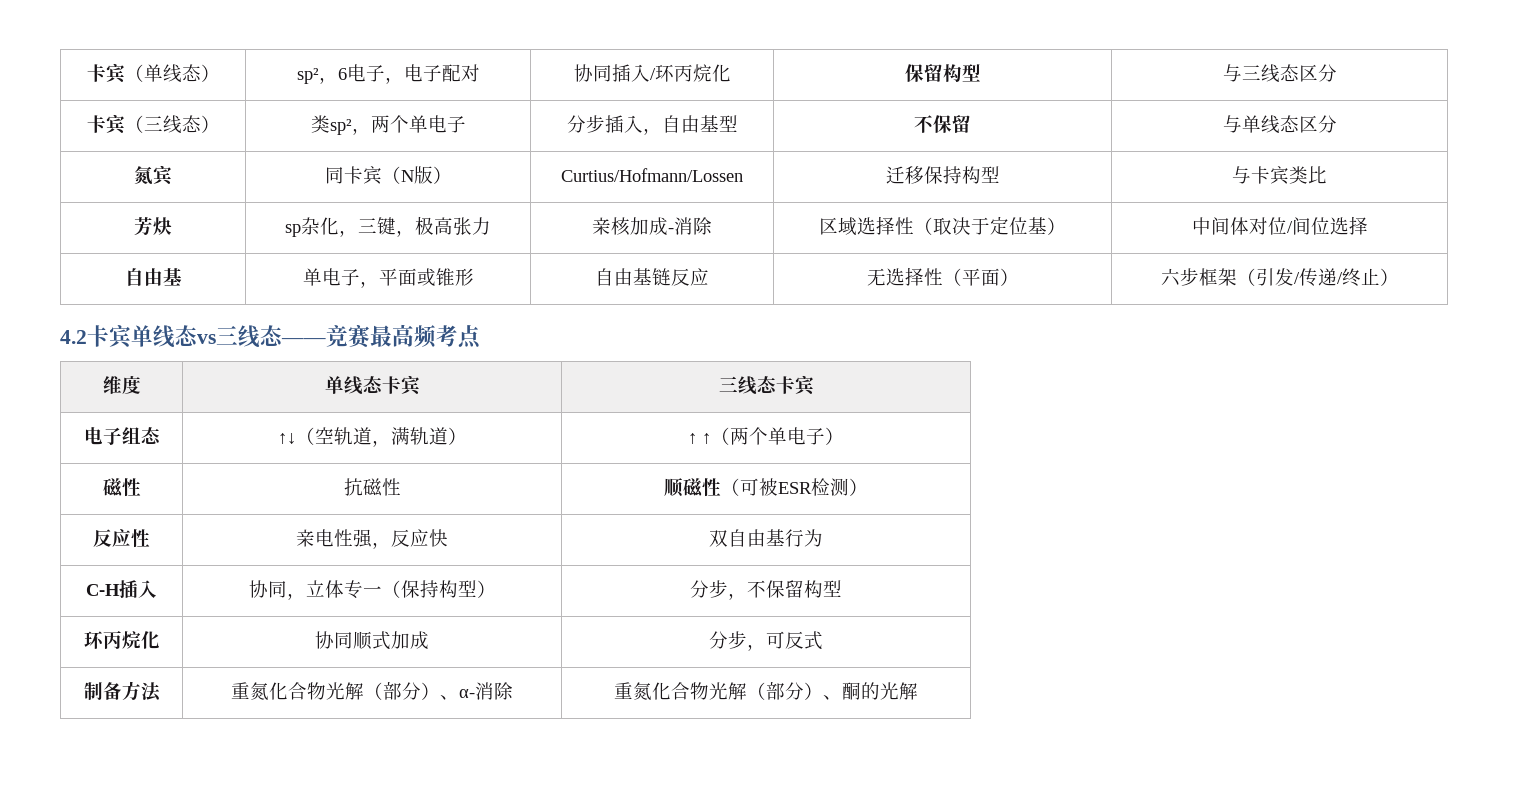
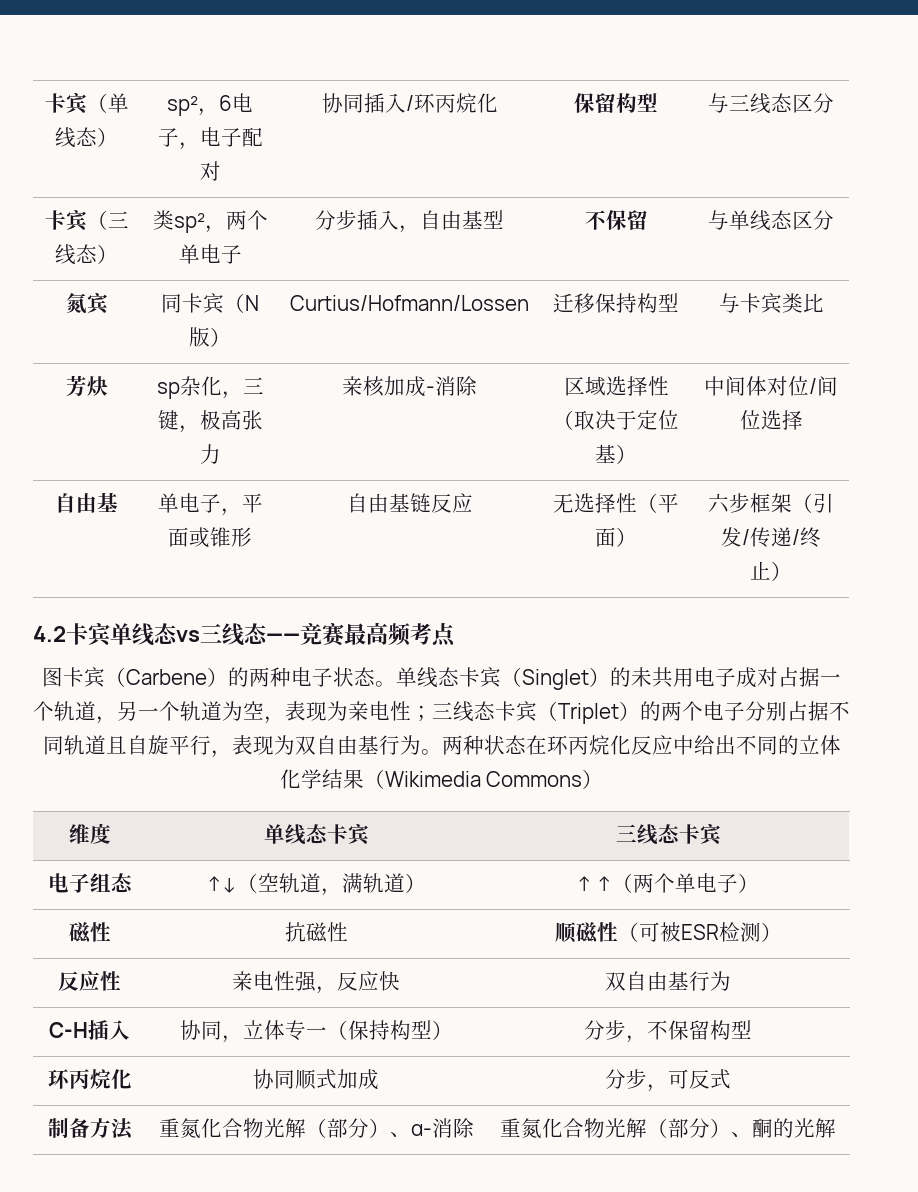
(481, 337) none -> [42,667,841,690] [33,701,850,724] [42,735,841,758] [279,769,604,789] // 图卡宾（Carbene）的两种电子状态。单线态卡宾（Singlet）的未共用电子成对占据一个轨道，另一个轨道为空，表现为亲电性；三线态卡宾（Triplet）的两个电子分别占据不同轨道且自旋平行，表现为双自由基行为。两种状态在环丙烷化反应中给出不同的立体化学结果（Wikimedia Commons）

